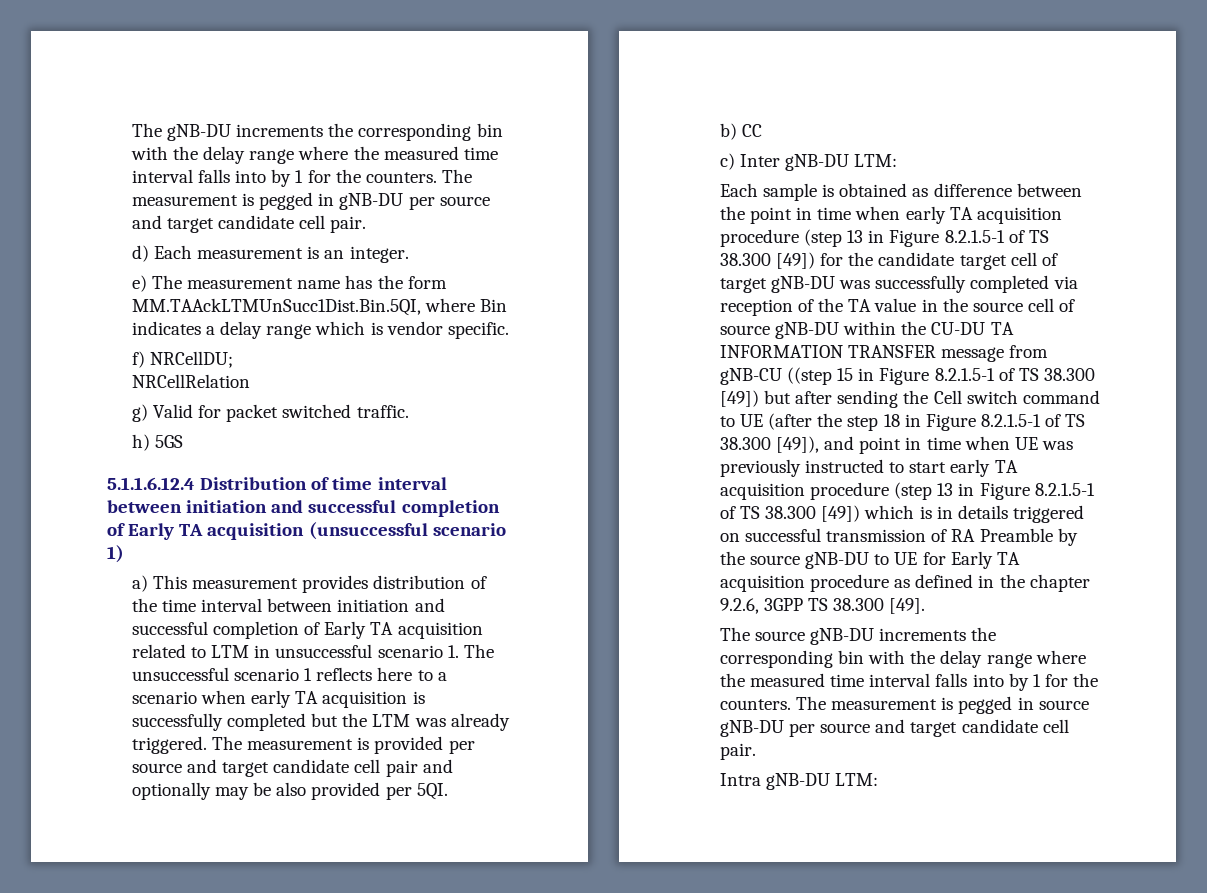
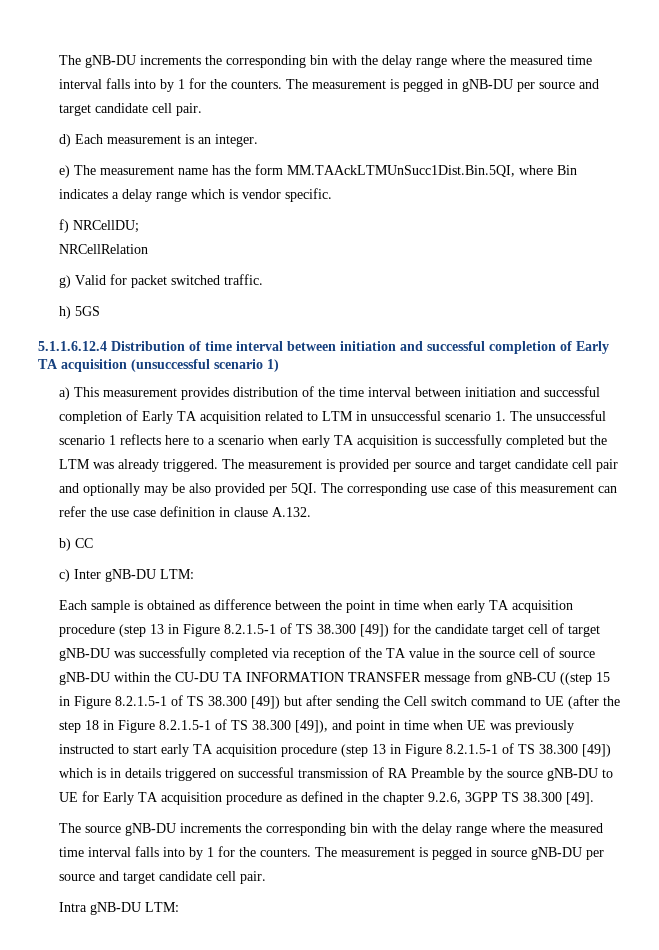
(448, 791) none -> [321,482,618,496] [59,506,312,517] The corresponding use case of this measurement can refer the use case definition in clause A.132.

